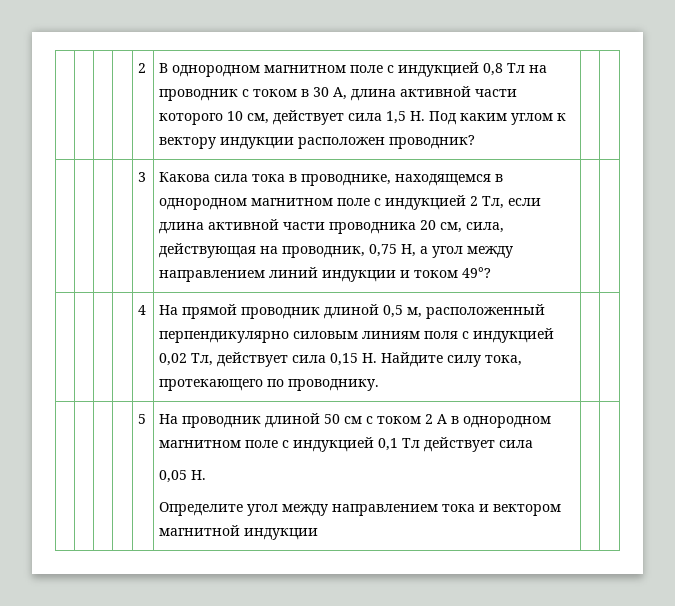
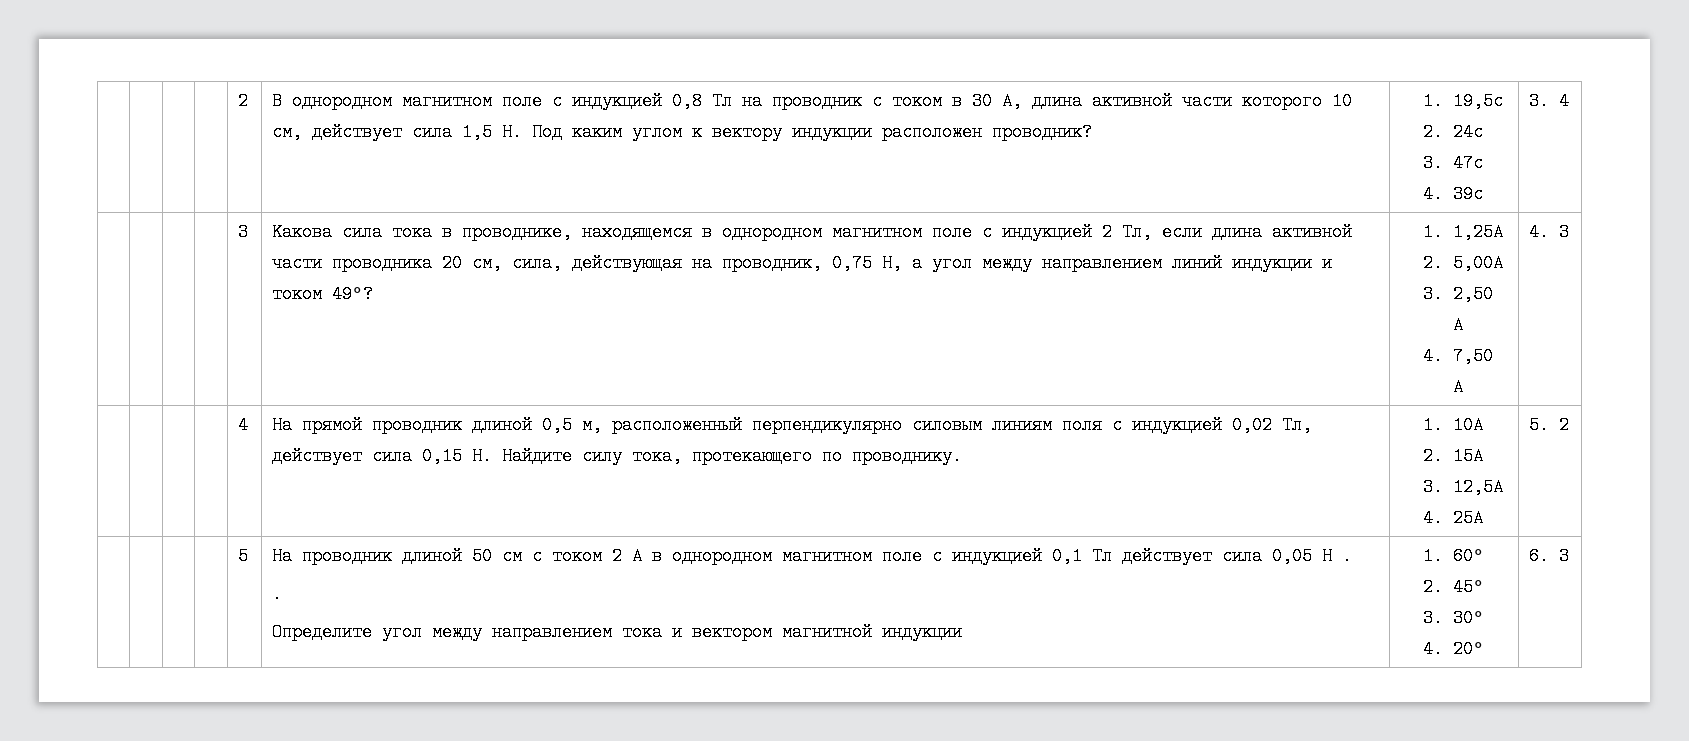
(476, 142) | -> [1422,92,1503,110] [1422,123,1483,141] [1422,154,1483,172] [1422,185,1483,203] [1529,92,1570,110] 1. 19,5с // 2. 24с // 3. 47с // 4. 39с | 3. 4
(492, 272) | -> [1422,223,1503,241] [1422,254,1503,272] [1422,285,1493,303] [1452,318,1463,330] [1422,347,1493,365] [1452,380,1463,392] [1529,223,1570,241] 1. 1,25А // 2. 5,00А // 3. 2,50 А // 4. 7,50 А | 4. 3
(380, 385) | -> [1422,416,1483,434] [1422,447,1483,465] [1422,478,1503,496] [1422,509,1483,527] [1529,416,1570,434] 1. 10А // 2. 15А // 3. 12,5А // 4. 25А | 5. 2
[159,470,207,483] // 0,05 Н. -> [1272,547,1353,565] [272,585,283,603] 0,05 Н . // .
(319, 534) | -> [1422,547,1484,565] [1422,578,1484,596] [1422,609,1484,627] [1422,640,1484,658] [1529,547,1570,565] 1. 60° // 2. 45° // 3. 30° // 4. 20° | 6. 3

